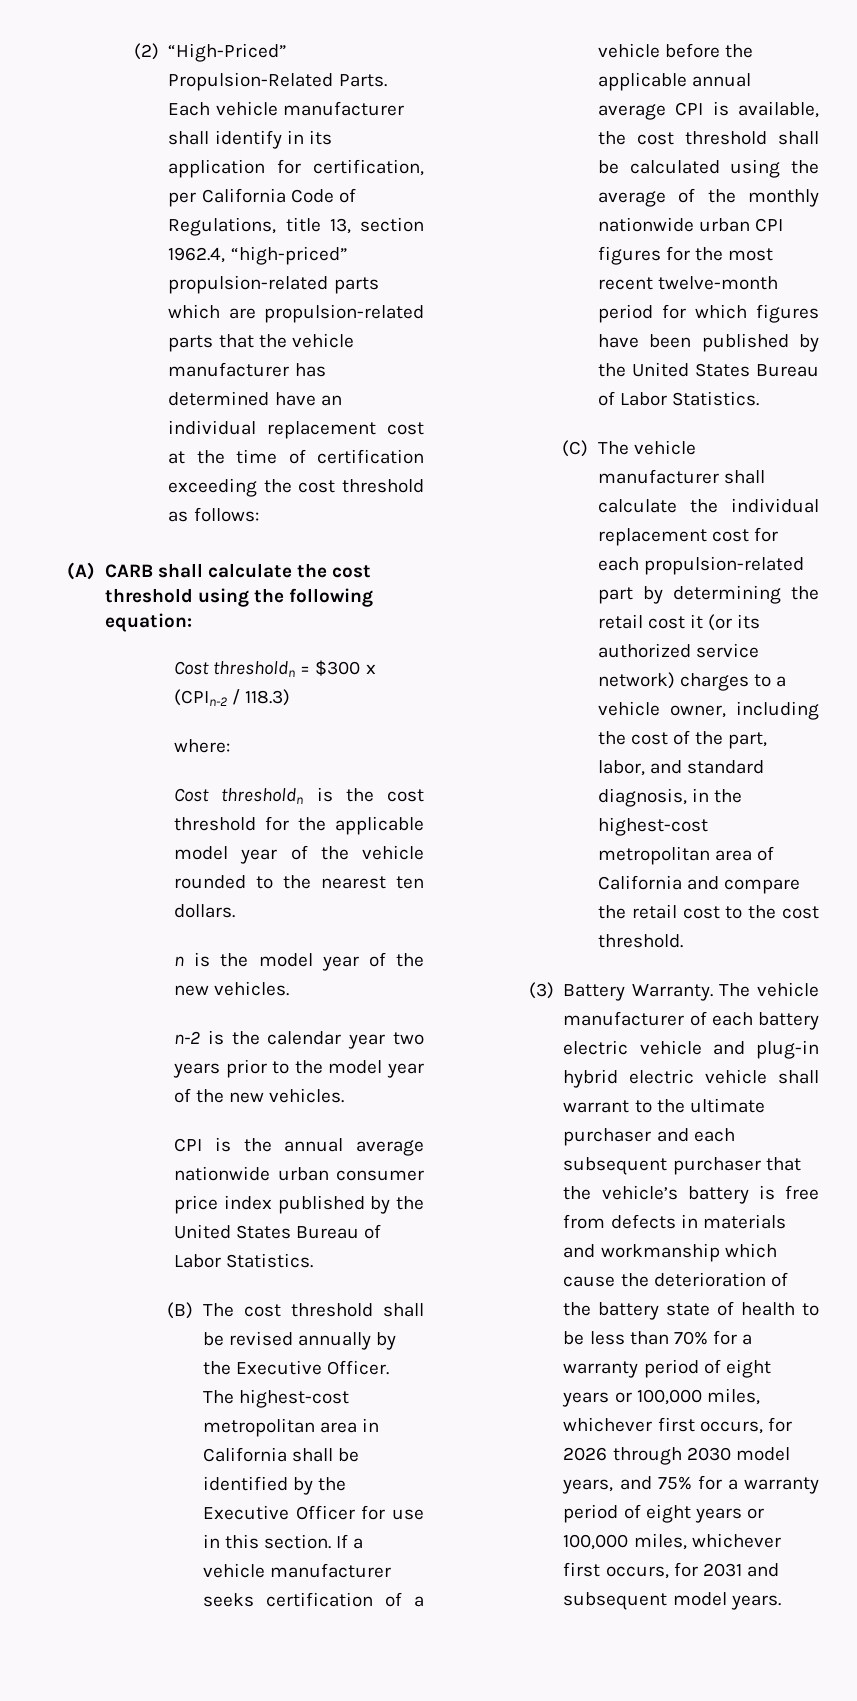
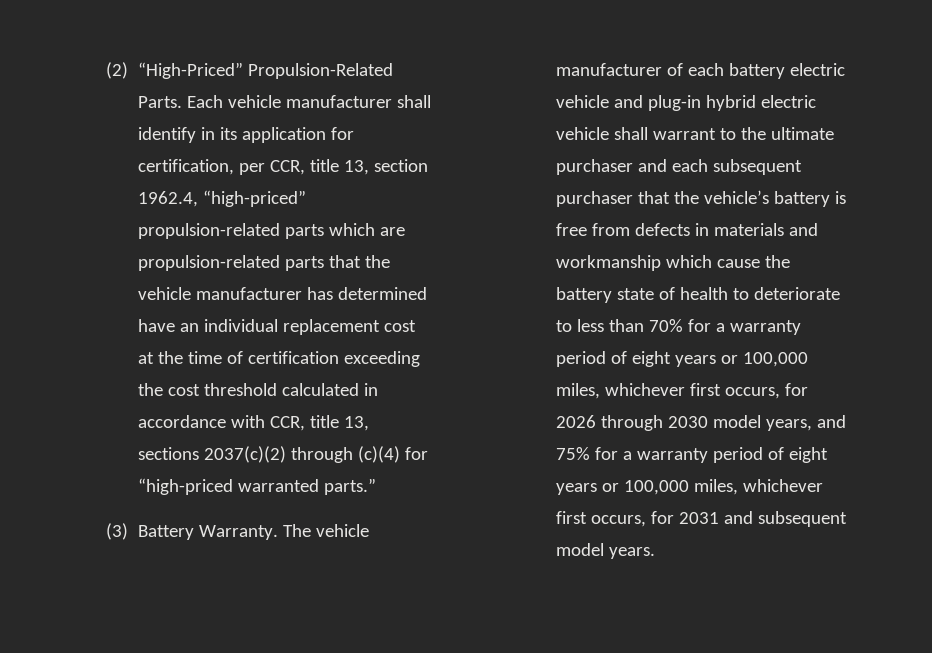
[201,188,356,203] [168,217,277,236] California Code of Regulations, -> [269,160,305,175] CCR,
[168,507,259,522] [67,562,372,580] [104,588,373,607] [104,613,192,632] [174,660,376,677] [174,689,291,706] [174,739,231,753] [174,787,424,804] [174,816,424,835] [174,845,424,864] [174,875,424,889] [174,904,236,918] [174,952,424,971] [174,981,290,996] [174,1030,424,1049] [173,1059,424,1078] [174,1088,345,1103] [174,1137,424,1156] [174,1166,424,1181] [174,1195,424,1214] [174,1224,382,1239] [174,1253,314,1268] [167,1302,425,1319] [202,1331,397,1350] [202,1360,390,1375] [202,1389,349,1408] [202,1418,380,1437] [202,1447,360,1462] [202,1476,347,1495] [202,1505,424,1520] [202,1534,364,1549] [202,1563,391,1578] [202,1592,425,1607] [597,43,754,58] [597,72,751,91] [597,101,819,120] [597,131,819,145] [597,159,819,178] [597,188,819,207] [597,217,784,232] [597,246,774,265] [597,276,778,290] [597,304,819,323] [597,333,819,352] [597,362,819,377] [597,391,760,406] [562,440,696,457] [597,469,765,484] [597,498,819,513] [597,527,779,546] [597,556,804,575] [597,585,819,604] [597,614,761,631] [597,643,759,658] [597,672,787,691] [597,701,819,720] [597,730,768,749] [597,760,765,776] [597,788,743,807] [597,817,708,836] [597,846,775,865] [597,875,801,894] [597,904,819,919] [597,934,683,948] as follows: // (A) CARB shall calculate the cost threshold using the following equation: // Cost thresholdn = $300 x (CPIn-2 / 118.3) // where: // Cost thresholdn is the cost threshold for the applicable model year of the vehicle rounded to the nearest ten dollars. // n is the model year of the new vehicles. // n-2 is the calendar year two years prior to the model year of the new vehicles. // CPI is the annual average nationwide urban consumer price index published by the United States Bureau of Labor Statistics. // (B) The cost threshold shall be revised annually by the Executive Officer. The highest-cost metropolitan area in California shall be identified by the Executive Officer for use in this section. If a vehicle manufacturer seeks certification of a vehicle before the applicable annual average CPI is available, the cost threshold shall be calculated using the average of the monthly nationwide urban CPI figures for the most recent twelve-month period for which figures have been published by the United States Bureau of Labor Statistics. // (C) The vehicle manufacturer shall calculate the individual replacement cost for each propulsion-related part by determining the retail cost it (or its authorized service network) charges to a vehicle owner, including the cost of the part, labor, and standard diagnosis, in the highest-cost metropolitan area of California and compare the retail cost to the cost threshold. -> [281,383,378,396] [137,415,369,431] [137,446,428,463] [137,478,376,495] calculated in accordance with CCR, title 13, sections 2037(c)(2) through (c)(4) for “high-priced warranted parts.”
[653,1272,788,1287] [563,1302,592,1316] deterioration of the -> (790, 261) none
[563,1331,585,1345] be -> [753,287,840,300] [555,320,572,332] deteriorate to

